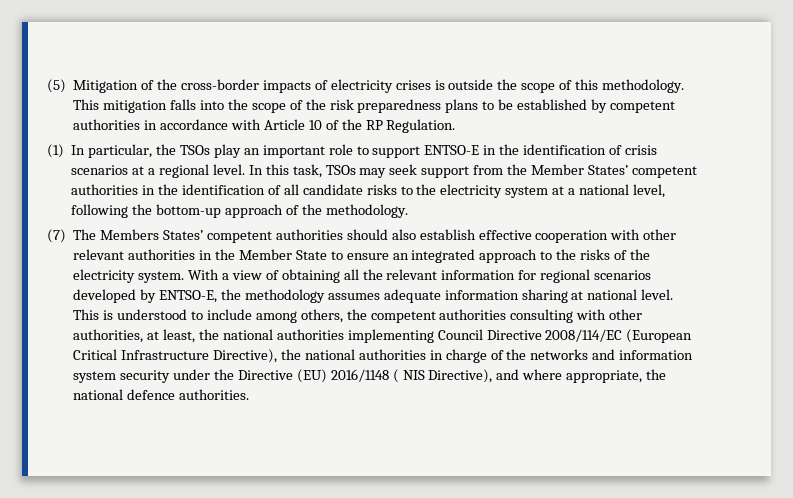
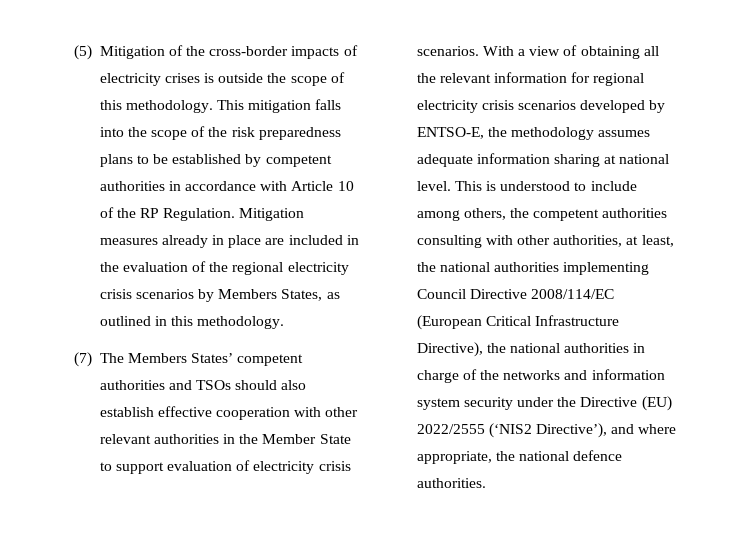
[47,144,657,158] [71,164,697,178] [71,184,665,198] [71,204,322,218] // (1) In particular, the TSOs play an important role to support ENTSO-E in the identification of crisis scenarios at a regional level. In this task, TSOs may seek support from the Member States’ competent authorities in the identification of all candidate risks to the electricity system at a national level, following the bottom-up approach of the -> [239,208,305,221] [99,235,359,248] [99,261,349,275] [99,289,340,302] [99,316,194,326] Mitigation measures already in place are included in the evaluation of the regional electricity crisis scenarios by Members States, as outlined in this
(343, 234) none -> [168,380,232,390] and TSOs
[346,249,650,263] [73,269,185,283] ensure an integrated approach to the risks of the electricity system. -> [115,460,351,474] [416,46,479,56] support evaluation of electricity crisis scenarios.
(591, 276) none -> [416,100,514,113] electricity crisis
[330,369,493,383] 2016/1148 ( NIS Directive), -> [416,423,608,438] 2022/2555 (‘NIS2 Directive’),

